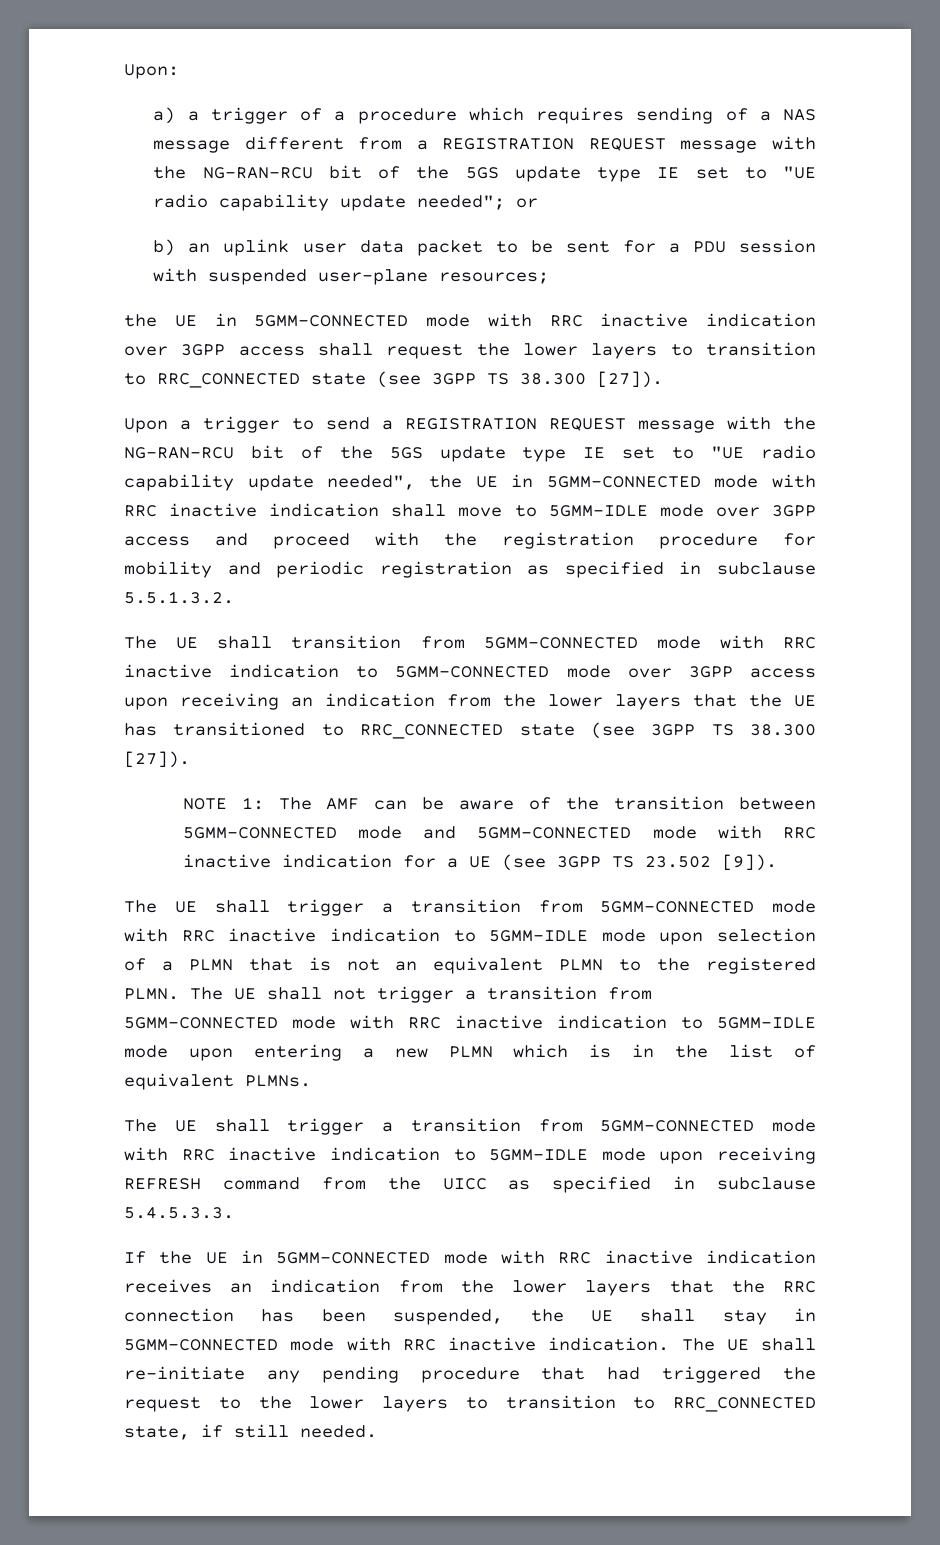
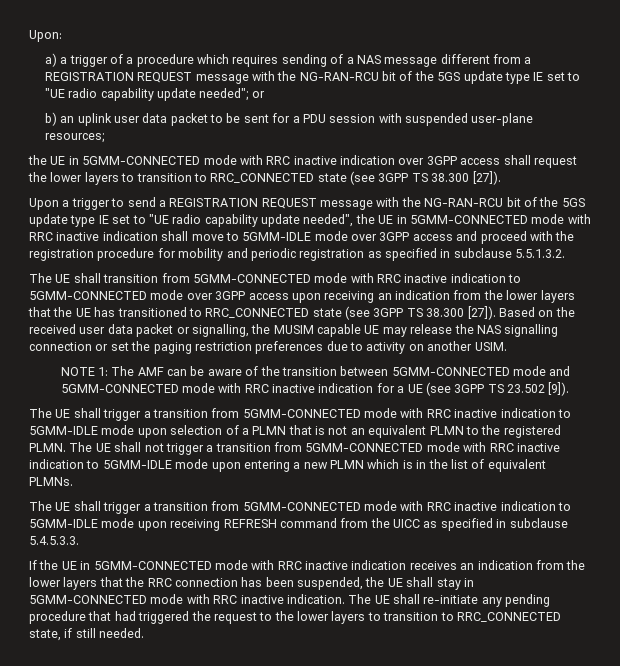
(190, 759) none -> [498,307,575,317] [29,324,559,337] [29,341,507,354] Based on the received user data packet or signalling, the MUSIM capable UE may release the NAS signalling connection or set the paging restriction preferences due to activity on another USIM.

